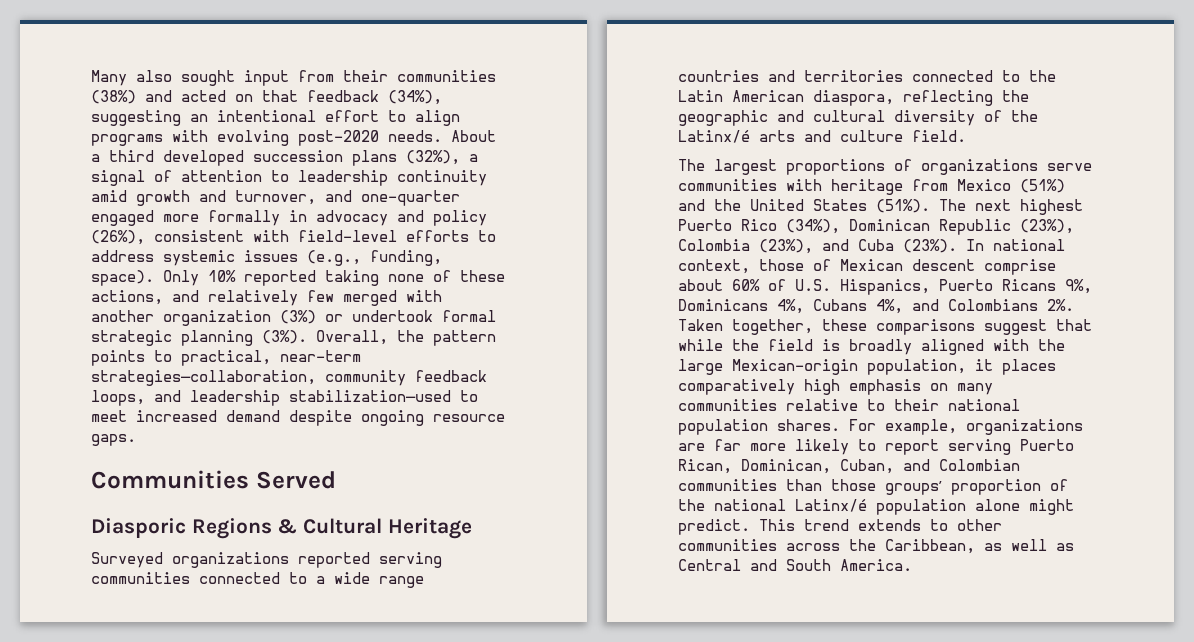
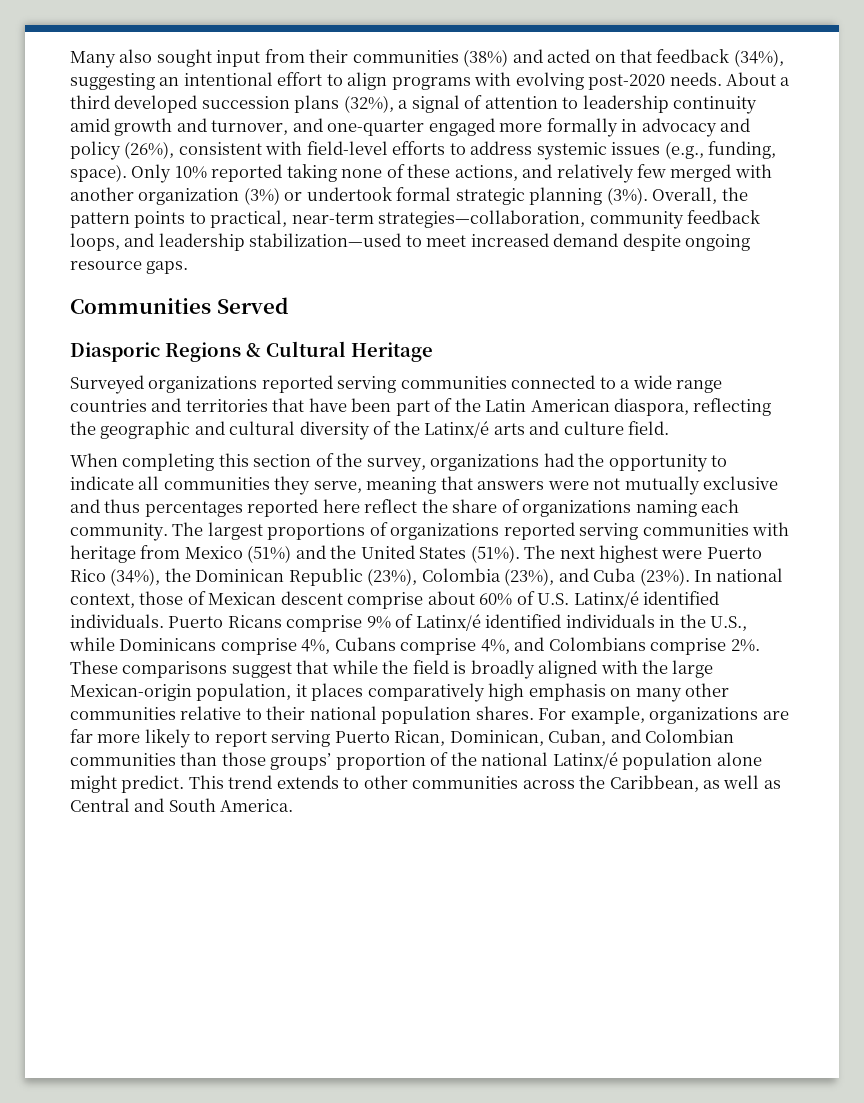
[912,70,1020,82] connected to -> [272,398,453,416] that have been part of
(966, 136) none -> [70,453,728,472] [70,476,779,495] [70,499,740,517] [70,523,168,541] When completing this section of the survey, organizations had the opportunity to indicate all communities they serve, meaning that answers were not mutually exclusive and thus percentages reported here reflect the share of organizations naming each community.
[1047,163,1092,171] serve -> [503,522,639,540] reported serving
(1083, 207) none -> [661,550,703,559] were
(840, 226) none -> [164,568,191,582] the
[840,279,1092,295] [678,299,768,311] Hispanics, Puerto Ricans 9%, Dominicans -> [573,591,720,608] [70,614,748,632] [69,637,297,655] Latinx/é identified individuals. Puerto Ricans comprise 9% of Latinx/é identified individuals in the U.S., while Dominicans comprise
(867, 305) none -> [400,638,477,655] comprise
[1047,299,1074,311] [678,319,867,335] 2%. Taken together, these -> [650,638,760,655] [70,660,118,674] comprise 2%. These
(993, 389) none -> [685,683,730,697] other

